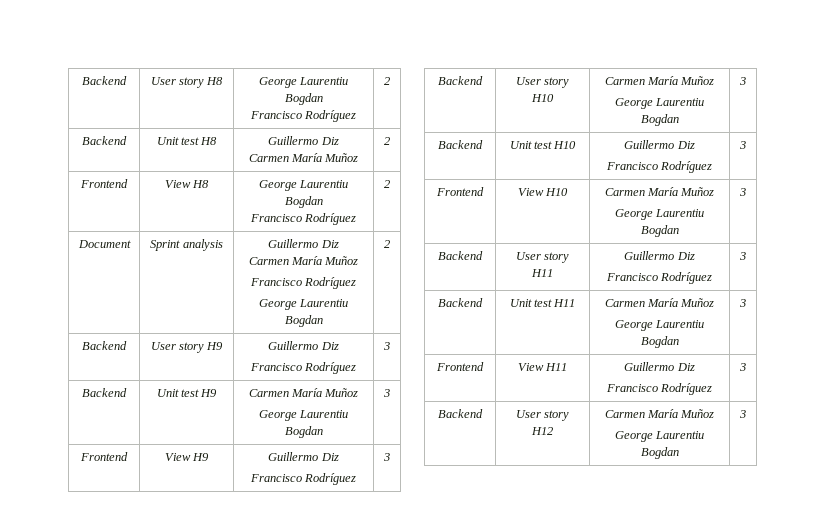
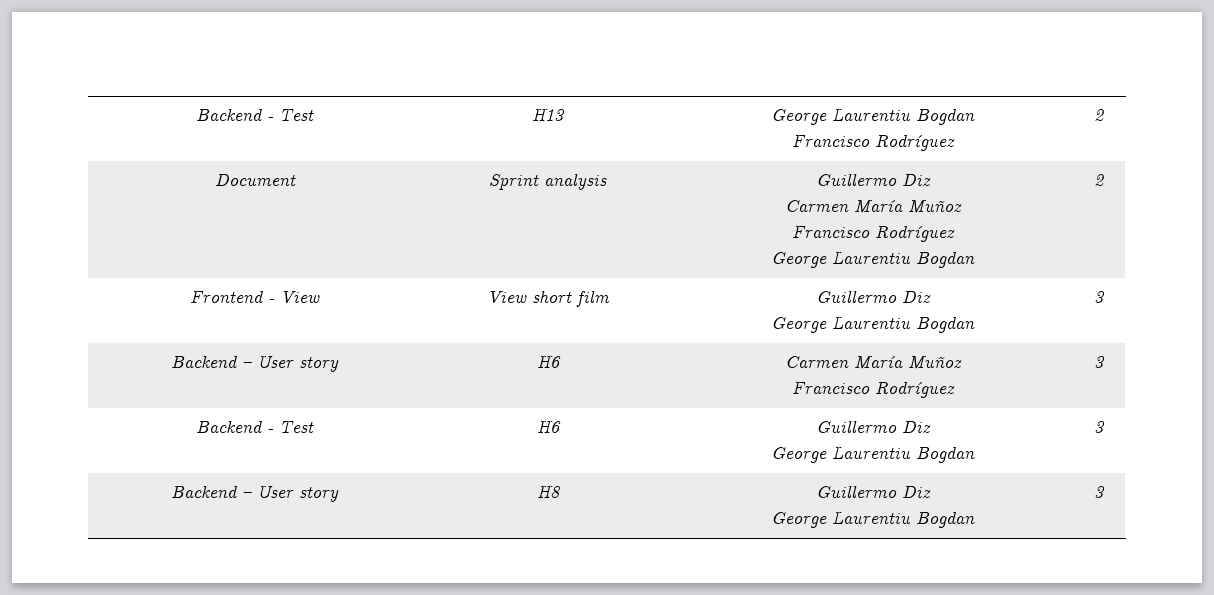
[82,76,127,85] [150,77,224,88] [258,77,349,88] [284,93,323,105] [249,110,357,122] [384,77,390,85] [82,136,127,145] [156,137,218,145] [268,136,339,145] [248,153,359,162] [384,137,390,145] [80,179,128,188] [164,180,210,188] Backend | User story H8 | George Laurentiu Bogdan // Francisco Rodríguez | 2 // Backend | Unit test H8 | Guillermo Diz // Carmen María Muñoz | 2 // Frontend | View H8 -> [196,108,314,121] [532,108,565,121] Backend - Test | H13
[82,341,127,350] [150,342,224,353] [268,341,339,350] [249,362,357,374] [383,342,390,350] [82,388,127,397] [156,389,218,397] [248,388,359,397] [258,410,349,421] [284,426,323,438] [383,389,390,397] [80,452,128,461] [164,453,210,461] [268,452,339,461] [249,473,357,485] [383,453,390,461] [438,76,483,85] [515,77,570,88] [531,94,554,102] [604,76,715,85] [614,98,705,109] [640,114,679,126] [739,77,746,85] [438,140,483,149] [509,141,577,149] [624,140,695,149] [605,161,713,173] [739,141,746,149] [436,187,484,196] [517,188,569,196] [604,187,715,196] [614,209,705,220] [640,225,679,237] [739,188,746,196] [438,251,483,260] [515,252,570,263] [531,269,553,277] [624,251,695,260] [605,272,713,284] [739,252,746,260] [438,298,483,307] [509,299,576,307] [604,298,715,307] [614,320,705,331] [640,336,679,348] [739,299,746,307] [436,362,484,371] [517,363,568,371] [624,362,695,371] [605,383,713,395] [739,363,746,371] [438,409,483,418] [515,410,570,421] [531,427,553,435] [604,409,715,418] Backend | User story H9 | Guillermo Diz // Francisco Rodríguez | 3 // Backend | Unit test H9 | Carmen María Muñoz // George Laurentiu Bogdan | 3 // Frontend | View H9 | Guillermo Diz // Francisco Rodríguez | 3 // Backend | User story H10 | Carmen María Muñoz // George Laurentiu Bogdan | 3 // Backend | Unit test H10 | Guillermo Diz // Francisco Rodríguez | 3 // Frontend | View H10 | Carmen María Muñoz // George Laurentiu Bogdan | 3 // Backend | User story H11 | Guillermo Diz // Francisco Rodríguez | 3 // Backend | Unit test H11 | Carmen María Muñoz // George Laurentiu Bogdan | 3 // Frontend | View H11 | Guillermo Diz // Francisco Rodríguez | 3 // Backend | User story H12 | Carmen María Muñoz -> [190,290,320,303] [486,290,610,307] [816,290,931,303] [771,316,975,333] [1093,291,1105,303] [171,355,339,372] [536,355,561,368] [785,355,962,369] [792,381,955,398] [1093,356,1105,368] [196,420,314,433] [536,420,561,433] [816,420,931,433] [771,446,975,463] [1093,421,1105,433] [171,485,339,502] [536,485,560,498] [816,485,931,498] Frontend - View | View short film | Guillermo Diz // George Laurentiu Bogdan | 3 // Backend – User story | H6 | Carmen María Muñoz // Francisco Rodríguez | 3 // Backend - Test | H6 | Guillermo Diz // George Laurentiu Bogdan | 3 // Backend – User story | H8 | Guillermo Diz

